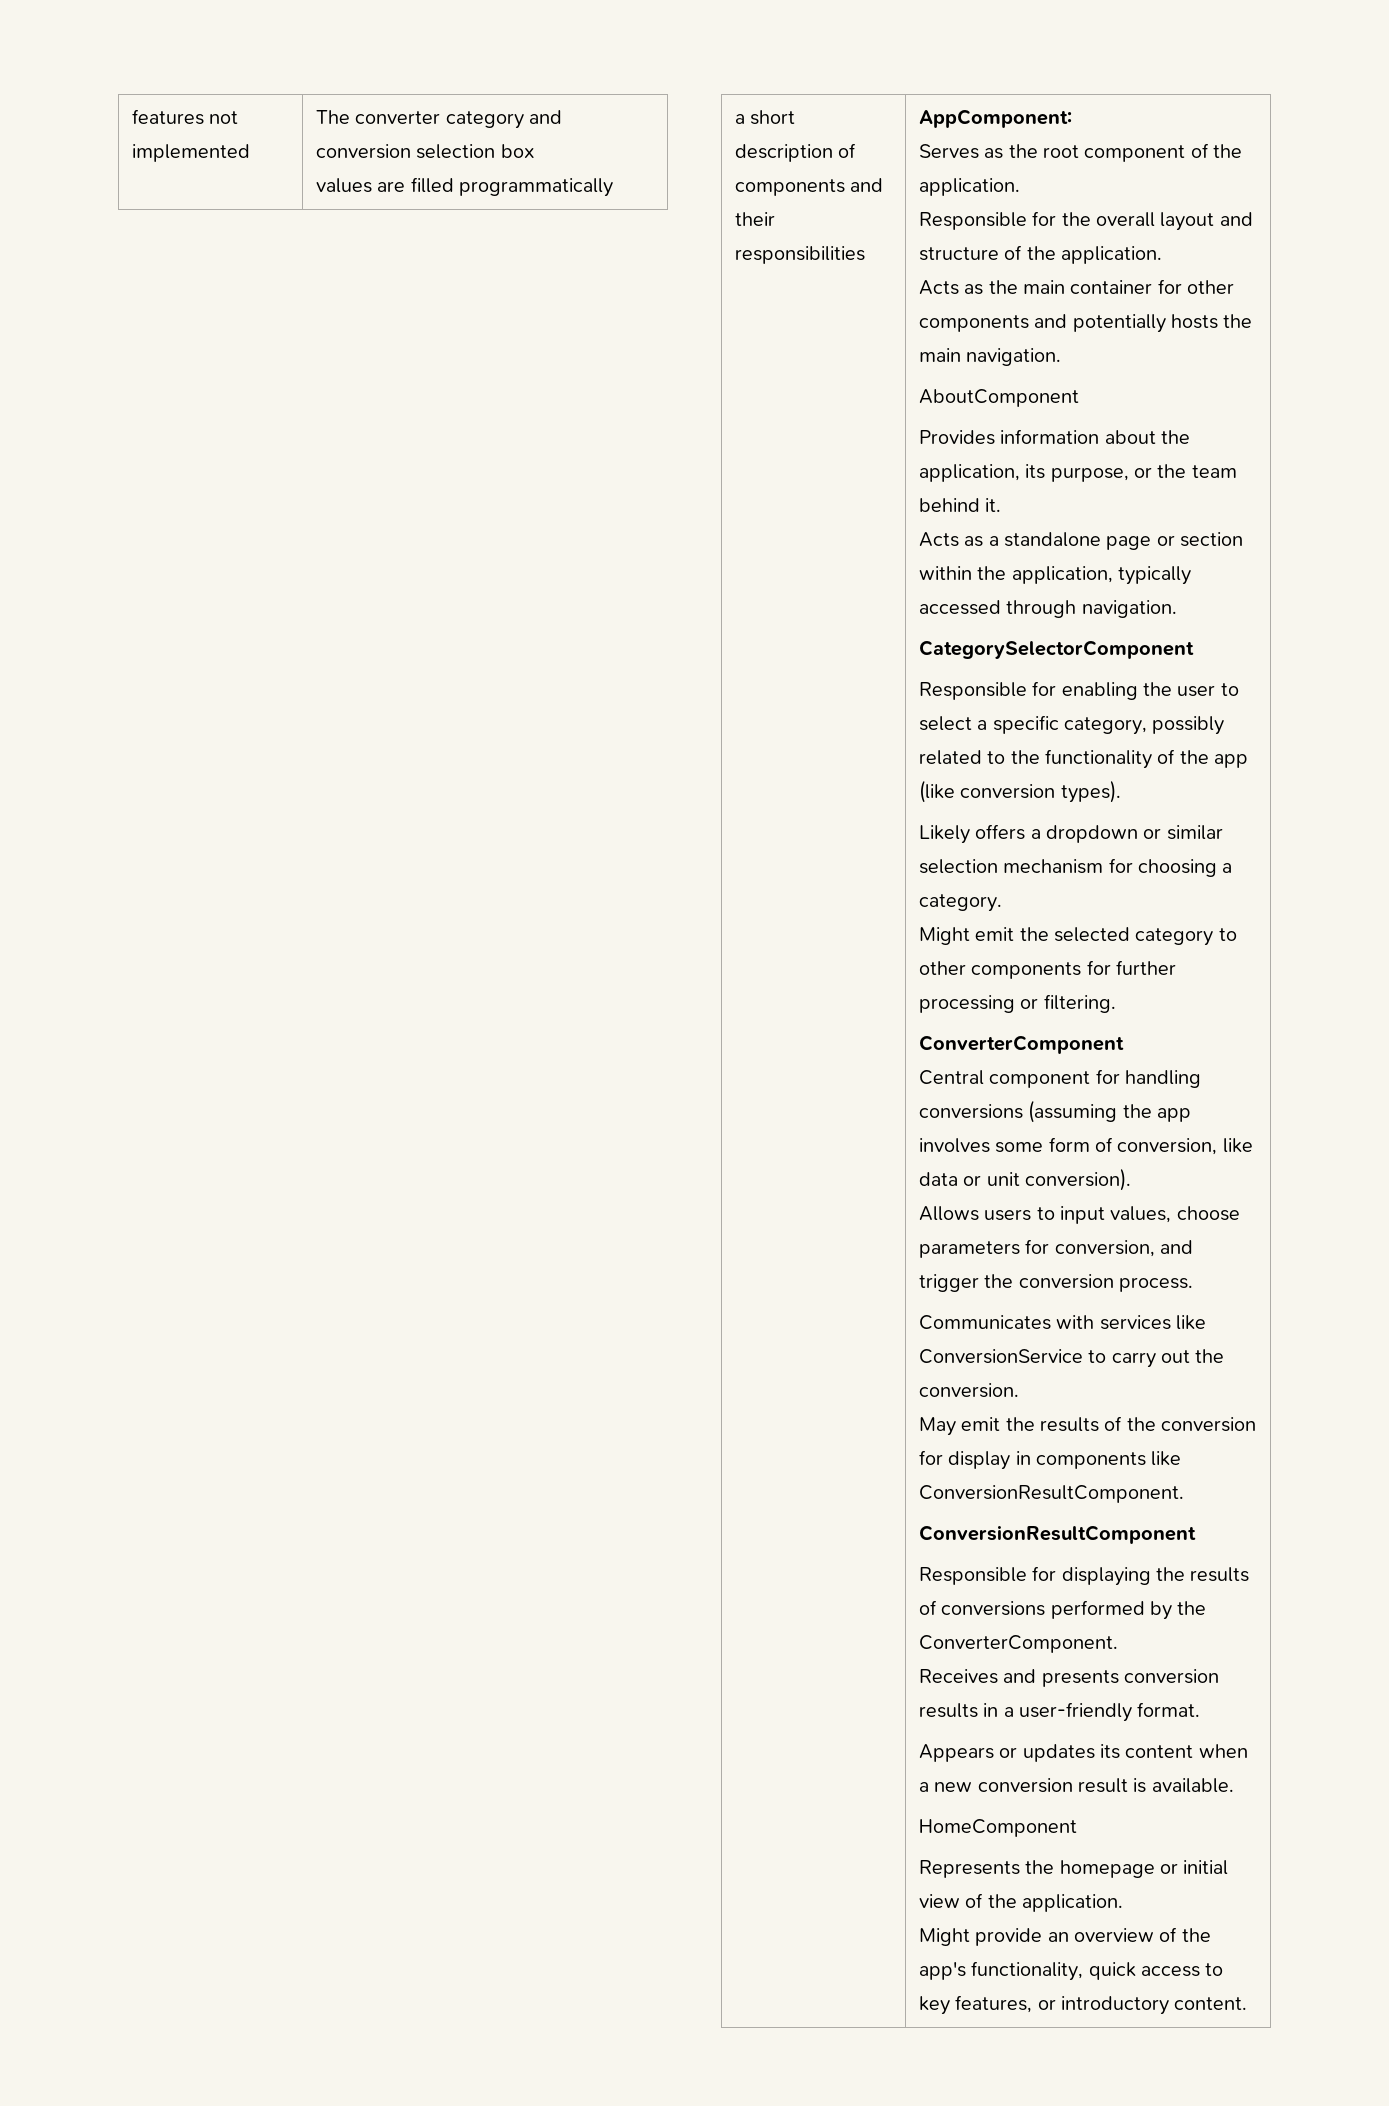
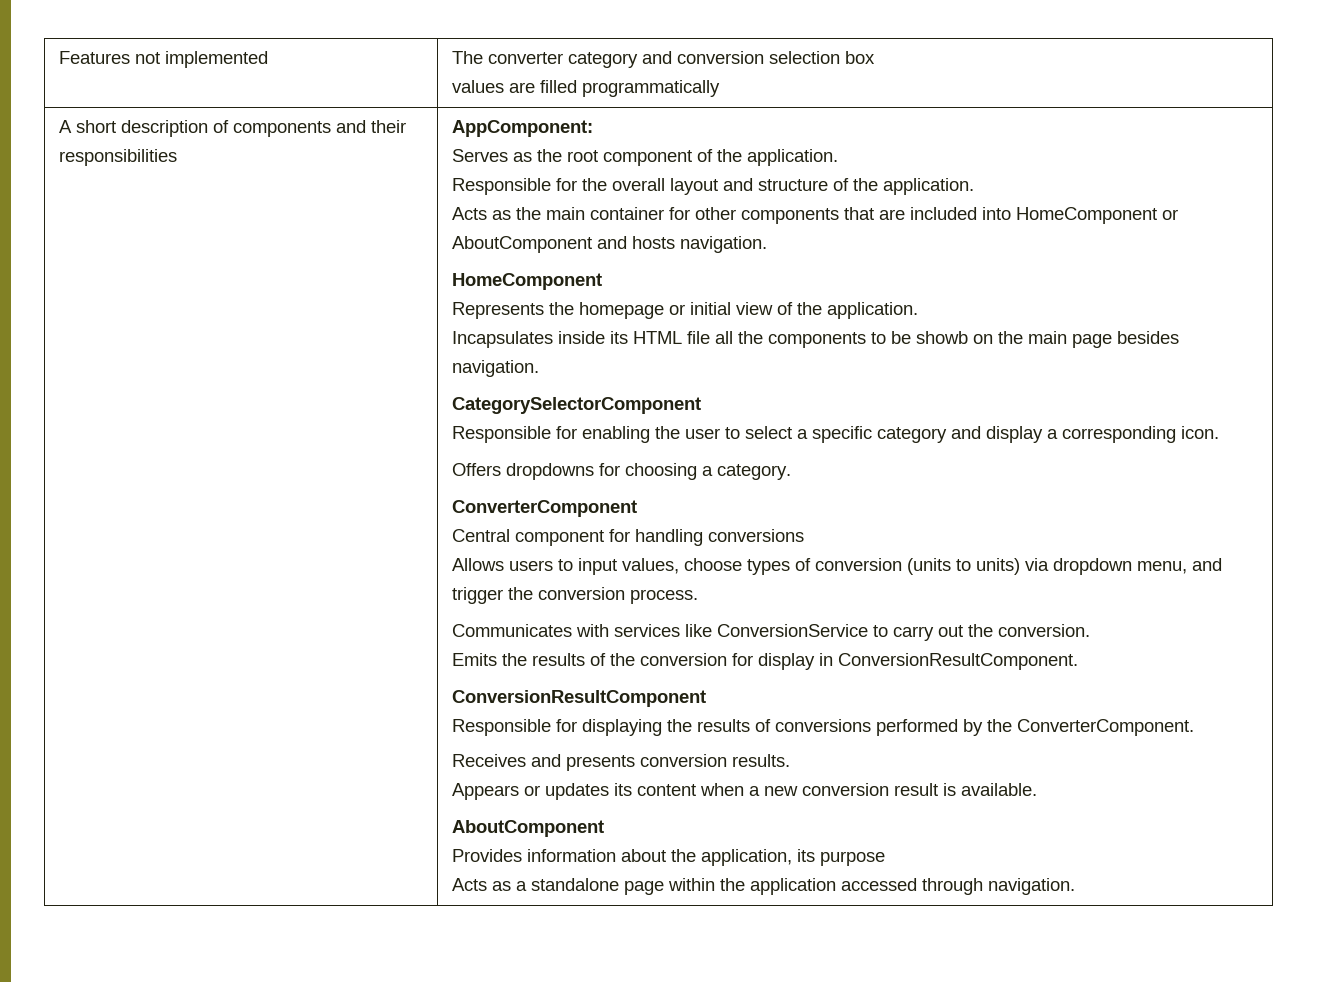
[131,109,204,125] features -> [59,51,131,64] Features
[734,114,745,124] a -> [59,120,73,133] A
[1034,314,1253,333] [918,348,1062,366] [918,389,1079,407] [918,429,1191,445] [918,464,1237,482] [918,498,1002,512] [918,532,1244,550] [918,566,1192,585] [918,600,1077,618] and potentially hosts the main navigation. // AboutComponent // Provides information about the application, its purpose, or the team behind it. // Acts as a standalone page or section within the application, typically accessed through -> [844,207,1179,224] [452,236,768,253] [452,273,603,290] [452,302,919,319] [452,331,1180,348] that are included into HomeComponent or AboutComponent and hosts navigation. // HomeComponent // Represents the homepage or initial view of the application. // Incapsulates inside its HTML file all the components to be showb on the main page besides
[1064,716,1225,735] [918,749,1249,769] [918,780,1121,803] [918,824,1223,844] [918,858,1233,877] [918,894,1002,912] [918,927,1237,946] [918,960,1177,979] [918,994,1116,1013] category, possibly related to the functionality of the app (like conversion types). // Likely offers a dropdown or similar selection mechanism for choosing a category. // Might emit the selected category to other components for further processing or filtering. -> [877,426,1220,443] [452,463,792,480] category and display a corresponding icon. // Offers dropdowns for choosing a category.
[1028,1100,1192,1123] [918,1137,1253,1155] [918,1168,1132,1191] (assuming the app involves some form of conversion, like data or unit conversion). -> (805, 535) none
[918,1239,1155,1258] parameters for conversion, -> [747,558,1188,575] types of conversion (units to units) via dropdown menu,
[918,1417,1001,1436] May emit -> [452,653,498,666] Emits
[1036,1451,1182,1469] components like -> (834, 659) none
[918,1702,1201,1722] results in a user-friendly format. -> [732,754,791,767] results.
[918,1819,1077,1837] [918,1860,1229,1878] [918,1893,1124,1912] [918,1927,1211,1946] [918,1961,1224,1981] [918,1995,1248,2015] HomeComponent // Represents the homepage or initial view of the application. // Might provide an overview of the app's functionality, quick access to key features, or introductory content. -> [452,820,605,837] [452,849,886,866] [452,878,1076,895] AboutComponent // Provides information about the application, its purpose // Acts as a standalone page within the application accessed through navigation.

